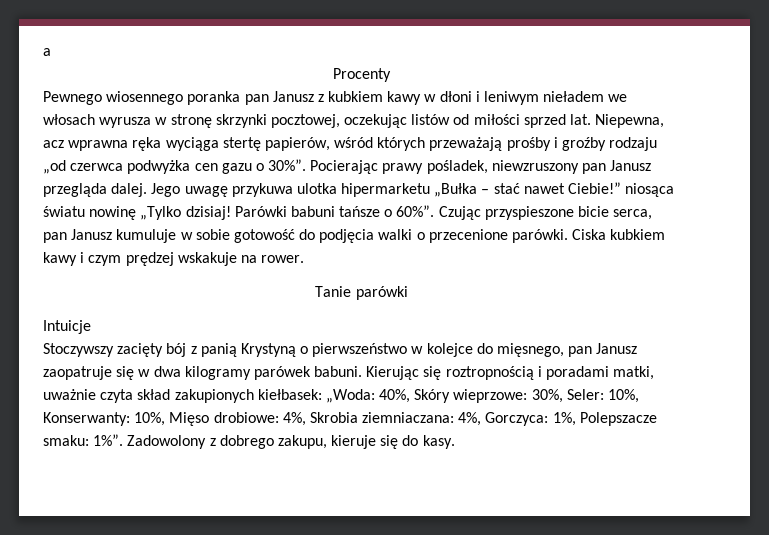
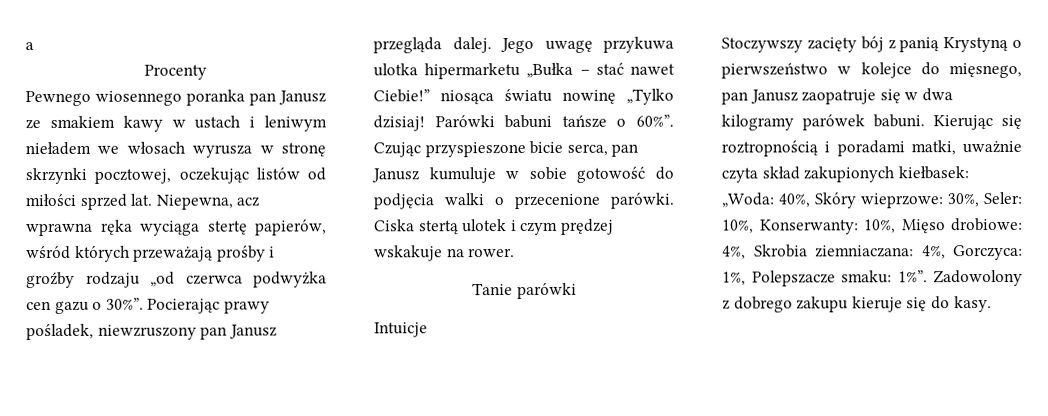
[317,91,384,102] z kubkiem -> [25,115,115,130] ze smakiem
[439,91,472,102] dłoni -> [194,115,241,129] ustach
[610,229,666,240] [43,252,77,266] kubkiem kawy -> [418,219,508,235] stertą ulotek
[277,435,327,449] zakupu, -> [796,296,849,313] zakupu

